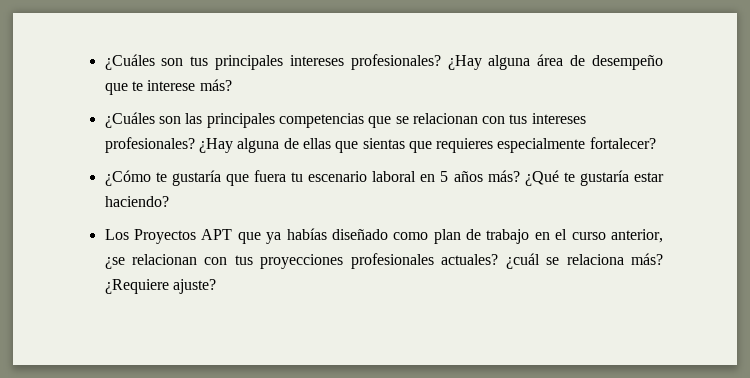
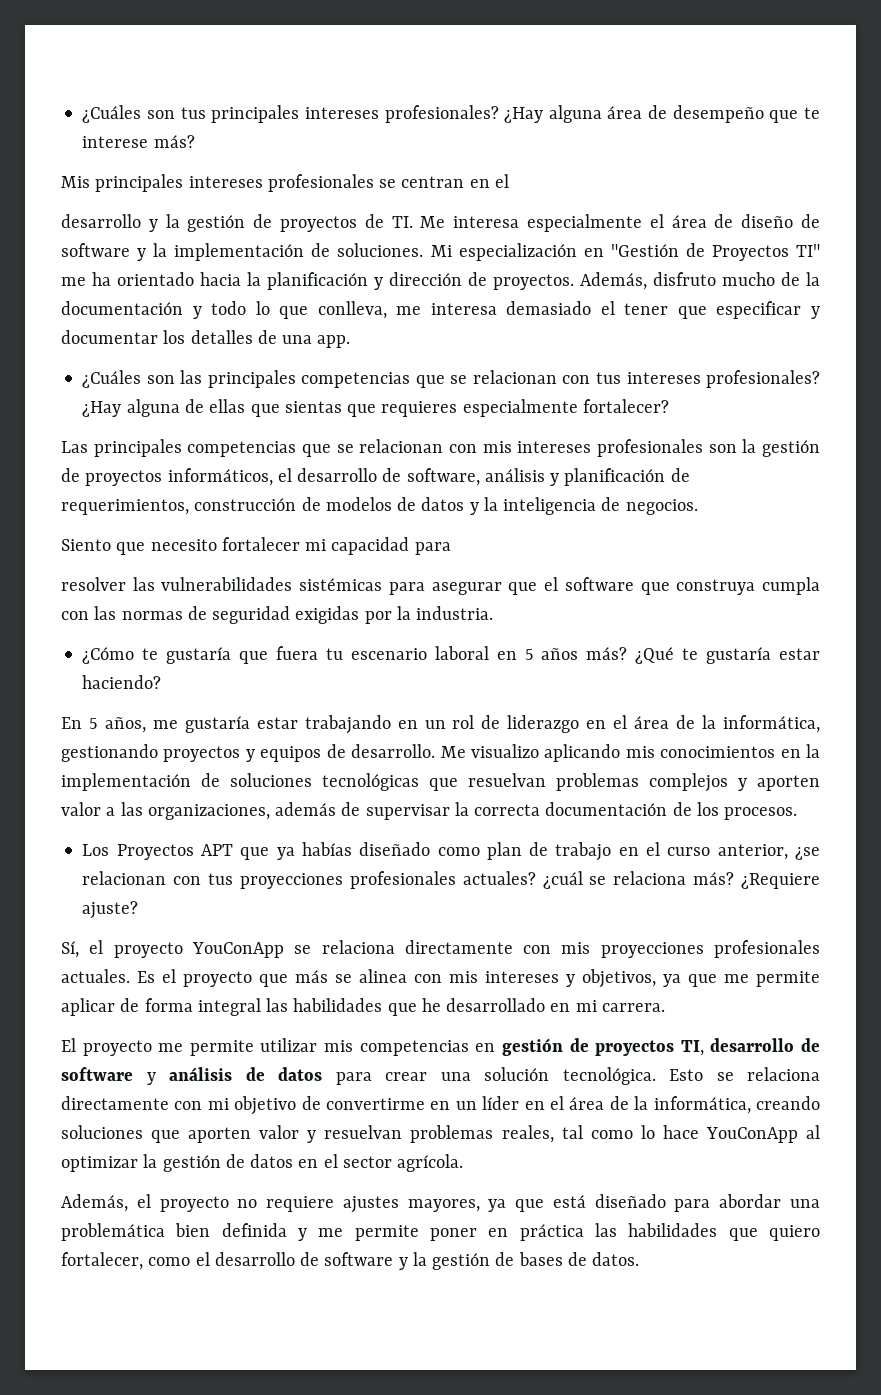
(232, 85) none -> [61,174,509,192] [61,214,820,232] [61,243,821,261] [61,272,820,290] [61,301,821,319] [61,330,351,348] // Mis principales intereses profesionales se centran en el // desarrollo y la gestión de proyectos de TI. Me interesa especialmente el área de diseño de software y la implementación de soluciones. Mi especialización en "Gestión de Proyectos TI" me ha orientado hacia la planificación y dirección de proyectos. Además, disfruto mucho de la documentación y todo lo que conlleva, me interesa demasiado el tener que especificar y documentar los detalles de una app.
(656, 143) none -> [61,439,820,457] [61,468,690,486] [61,497,698,515] [61,537,451,555] [61,577,821,595] [61,606,494,624] // Las principales competencias que se relacionan con mis intereses profesionales son la gestión de proyectos informáticos, el desarrollo de software, análisis y planificación de requerimientos, construcción de modelos de datos y la inteligencia de negocios. // Siento que necesito fortalecer mi capacidad para // resolver las vulnerabilidades sistémicas para asegurar que el software que construya cumpla con las normas de seguridad exigidas por la industria.
(169, 201) none -> [61,715,821,734] [61,744,820,762] [61,773,820,792] [61,802,798,820] // En 5 años, me gustaría estar trabajando en un rol de liderazgo en el área de la informática, gestionando proyectos y equipos de desarrollo. Me visualizo aplicando mis conocimientos en la implementación de soluciones tecnológicas que resuelvan problemas complejos y aporten valor a las organizaciones, además de supervisar la correcta documentación de los procesos.
(216, 286) none -> [61,940,820,958] [61,969,820,988] [61,998,665,1016] [61,1038,820,1056] [61,1067,820,1085] [61,1096,820,1115] [61,1125,821,1143] [61,1154,464,1172] [61,1194,820,1213] [61,1223,820,1241] [61,1252,640,1270] // Sí, el proyecto YouConApp se relaciona directamente con mis proyecciones profesionales actuales. Es el proyecto que más se alinea con mis intereses y objetivos, ya que me permite aplicar de forma integral las habilidades que he desarrollado en mi carrera. // El proyecto me permite utilizar mis competencias en gestión de proyectos TI, desarrollo de software y análisis de datos para crear una solución tecnológica. Esto se relaciona directamente con mi objetivo de convertirme en un líder en el área de la informática, creando soluciones que aporten valor y resuelvan problemas reales, tal como lo hace YouConApp al optimizar la gestión de datos en el sector agrícola. // Además, el proyecto no requiere ajustes mayores, ya que está diseñado para abordar una problemática bien definida y me permite poner en práctica las habilidades que quiero fortalecer, como el desarrollo de software y la gestión de bases de datos.

